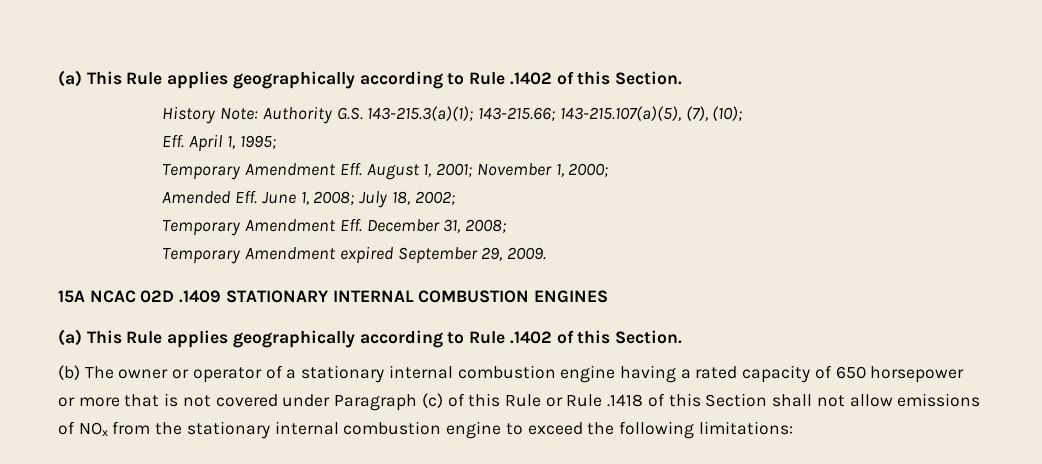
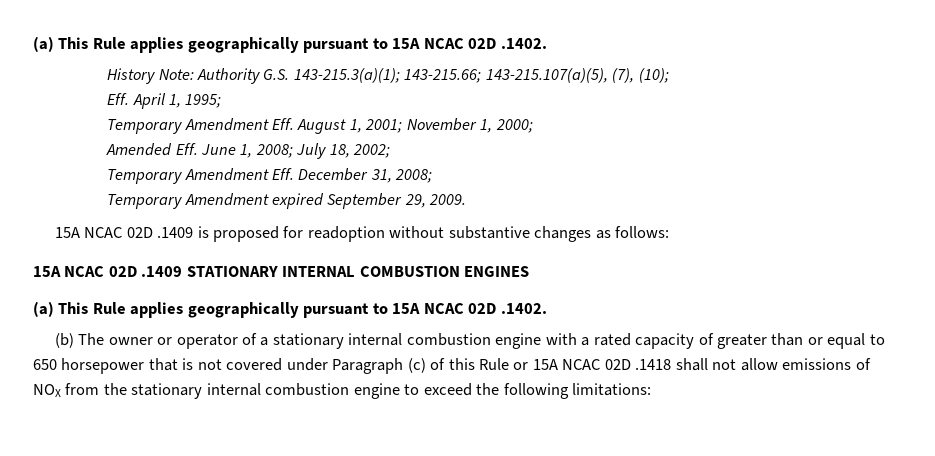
[58,70,682,89] (a) This Rule applies geographically according to Rule .1402 of this Section. -> [33,36,547,53] (a) This Rule applies geographically pursuant to 15A NCAC 02D .1402.
(547, 253) none -> [54,226,670,242] // 15A NCAC 02D .1409 is proposed for readoption without substantive changes as follows:
[359,330,682,348] according to Rule .1402 of this Section. -> [303,303,547,318] pursuant to 15A NCAC 02D .1402.
[619,365,676,383] having -> [545,333,577,345] with
[835,366,965,383] [58,397,120,407] 650 horsepower or more -> [716,333,885,349] [33,358,145,374] greater than or equal to 650 horsepower
[566,393,768,407] Rule .1418 of this Section -> [532,359,672,370] 15A NCAC 02D .1418
[78,422,108,436] NOx -> [33,384,61,397] NOX

